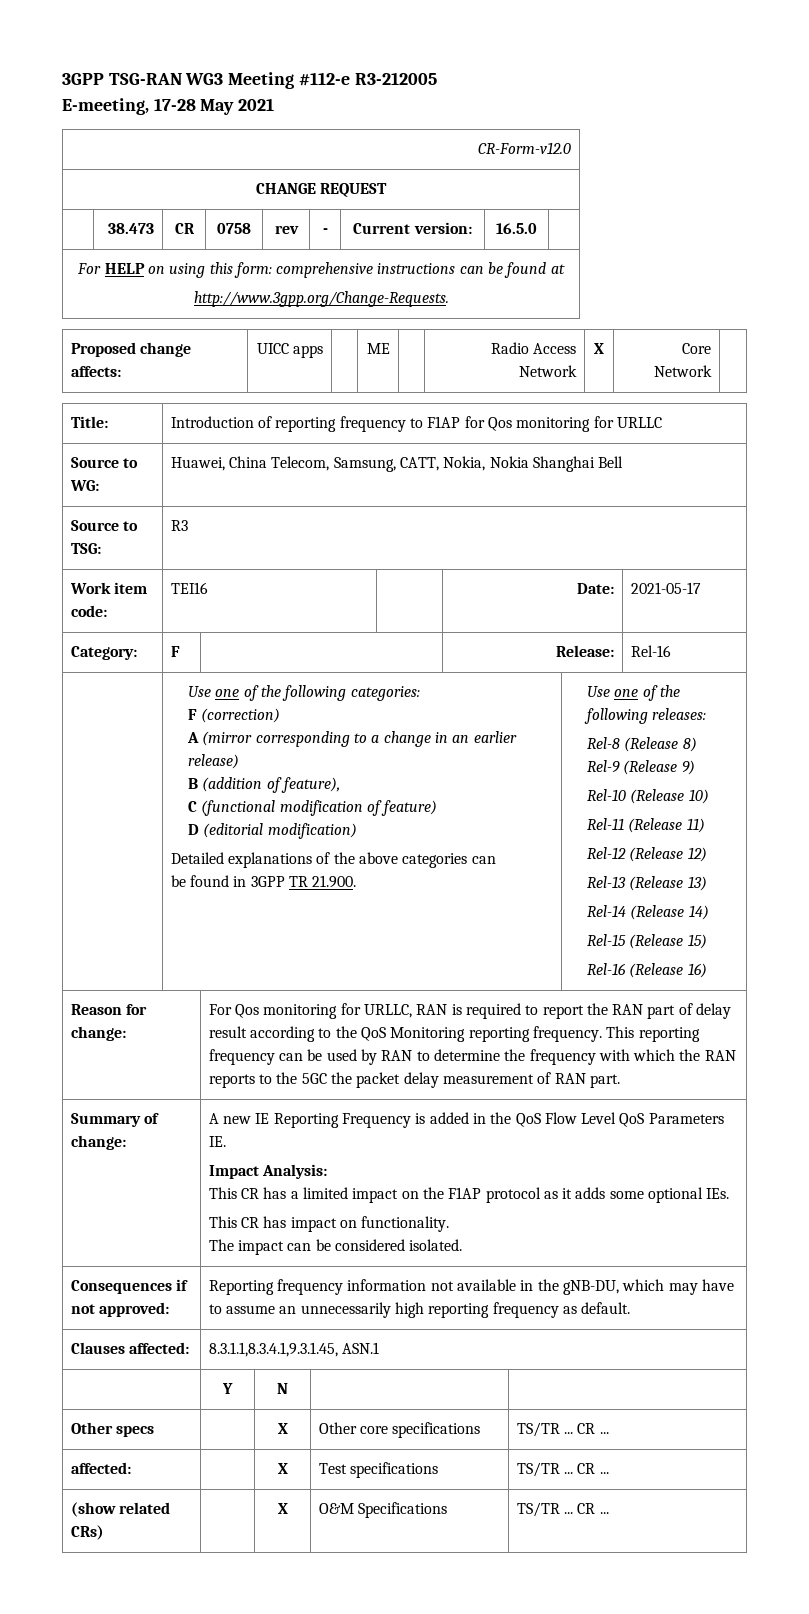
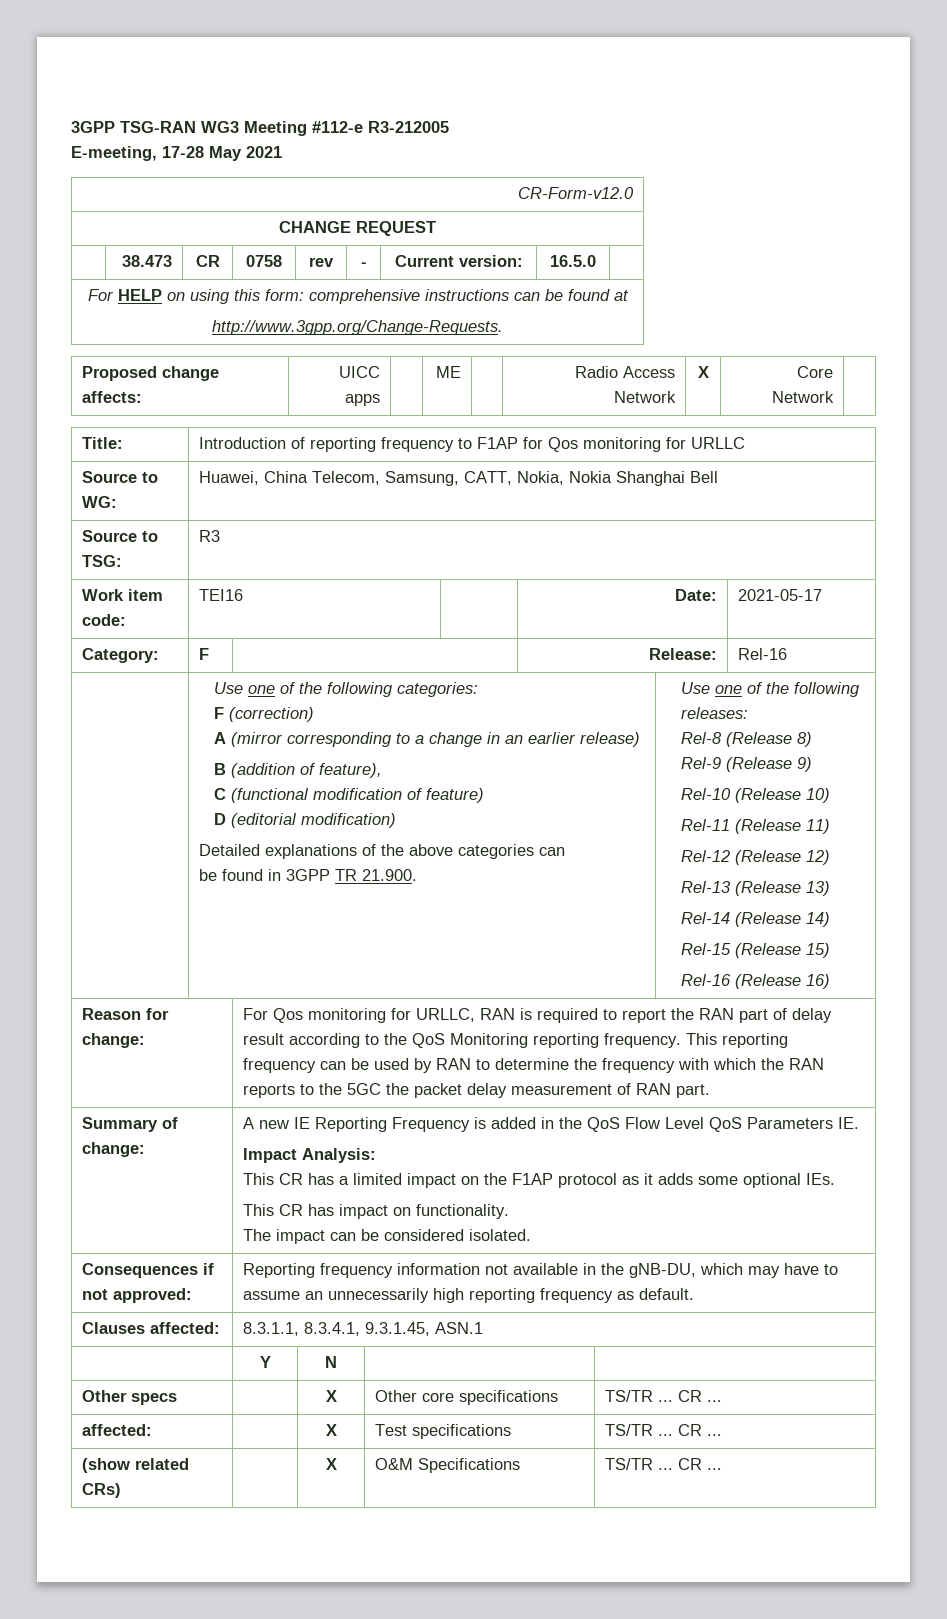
[208,1342,338,1357] 8.3.1.1,8.3.4.1,9.3.1.45, -> [243,1322,431,1336] 8.3.1.1, 8.3.4.1, 9.3.1.45,

